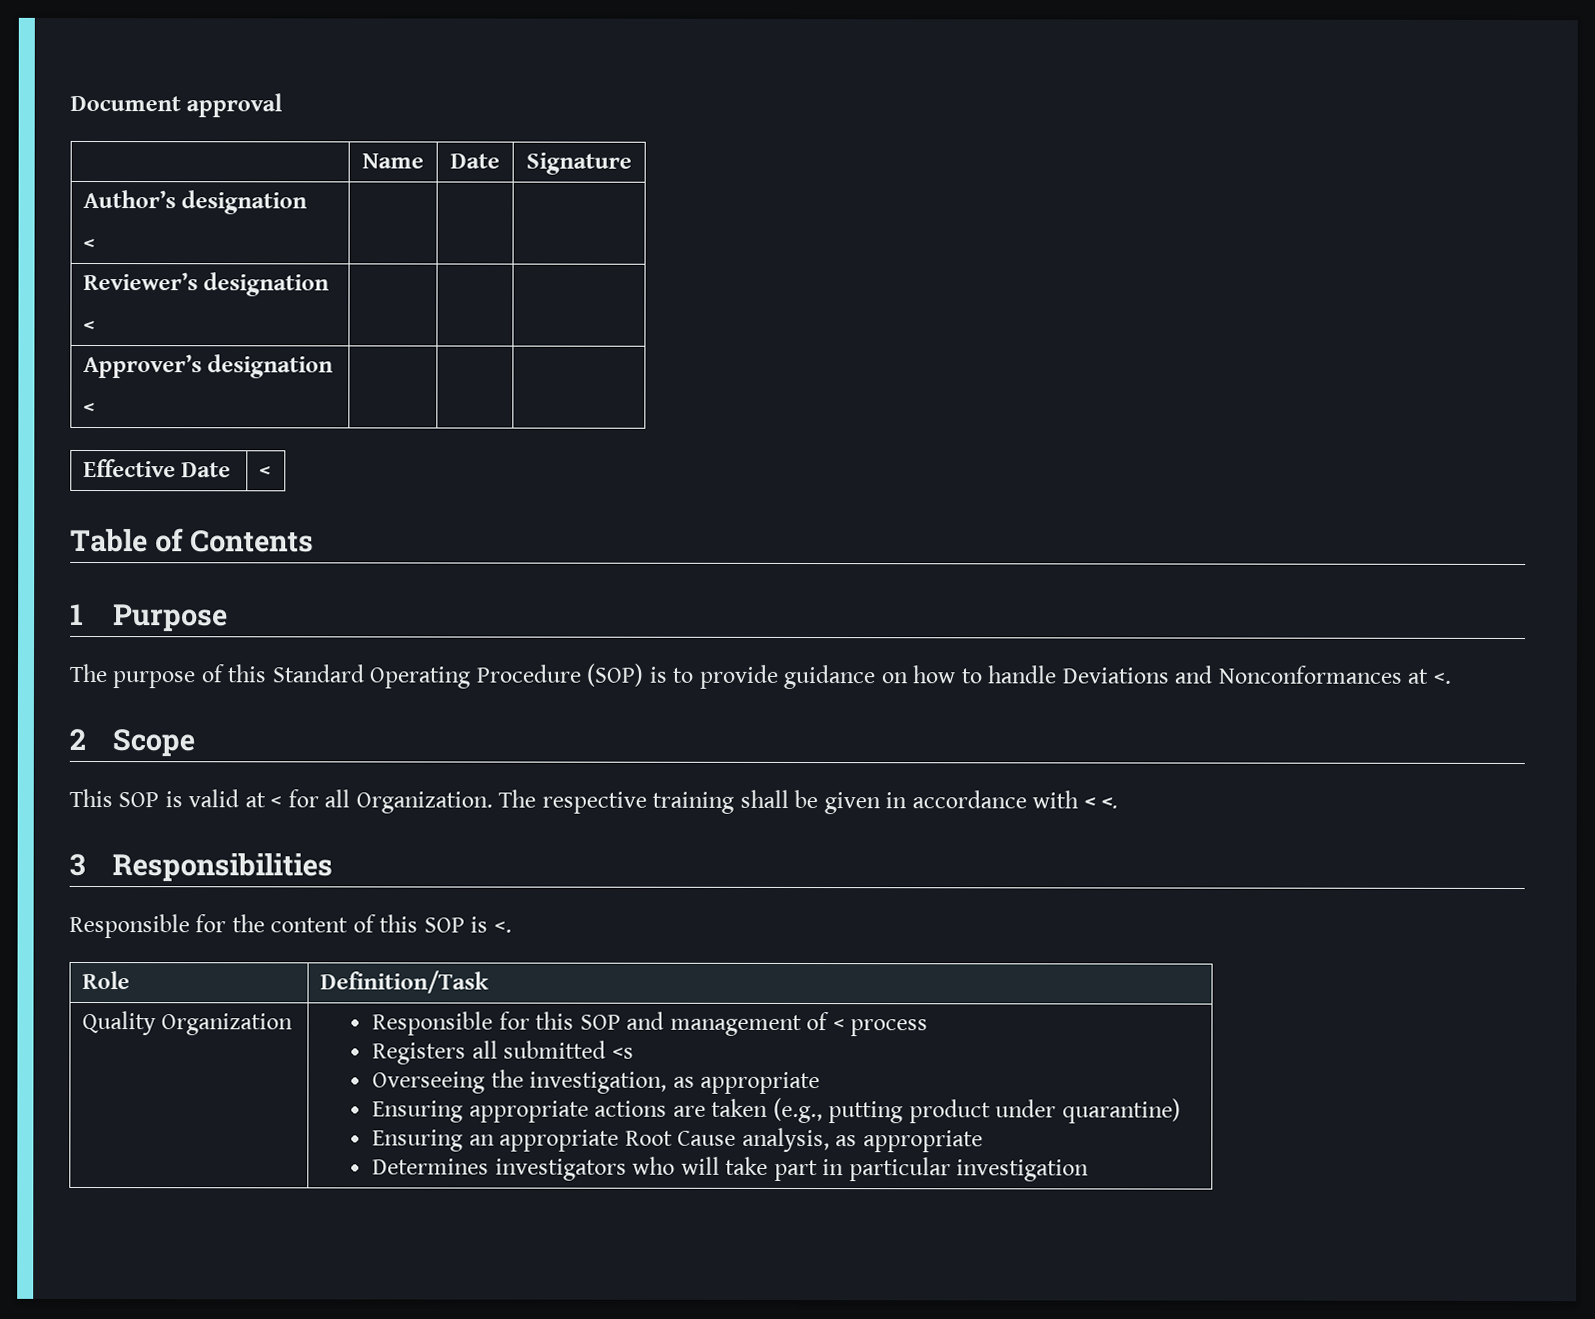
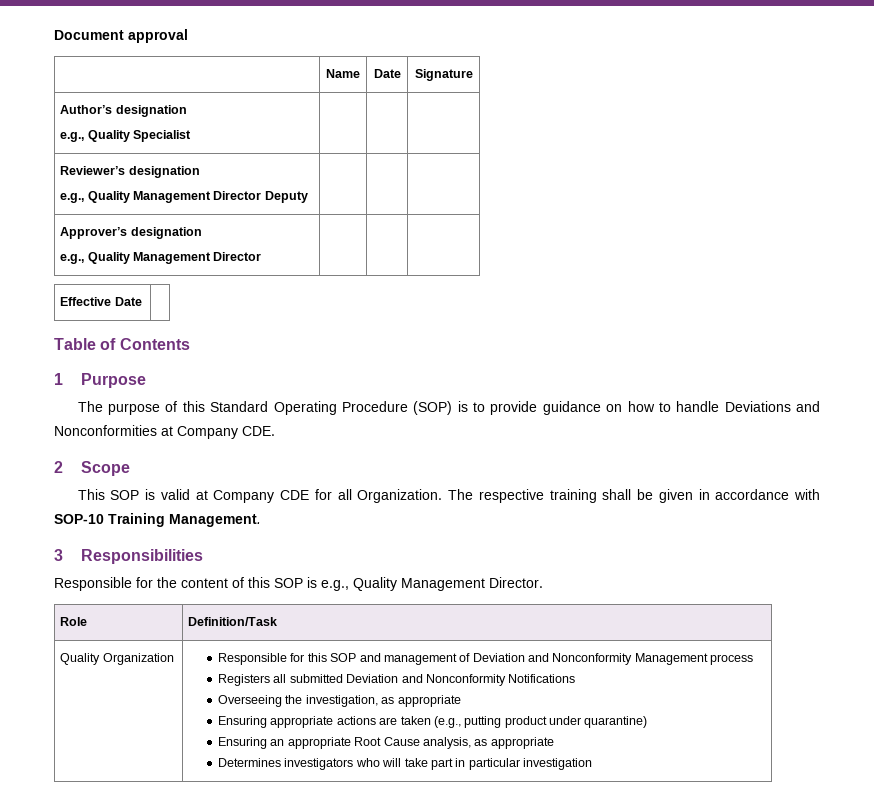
[83,239,96,251] < -> [60,130,192,142] e.g., Quality Specialist
[83,321,96,333] [83,354,334,379] [83,403,96,415] < | | | // Approver’s designation // < -> [60,191,308,203] [60,227,202,239] [60,252,262,264] e.g., Quality Management Director Deputy | | | // Approver’s designation // e.g., Quality Management Director
[259,466,272,478] < -> (142, 301) none
[1217,665,1451,684] Nonconformances at <. -> [54,425,275,439] Nonconformities at Company CDE.
[270,796,283,808] < -> [213,490,310,503] Company CDE
[1083,797,1119,809] < <. -> [54,513,261,527] SOP-10 Training Management.
[493,921,512,933] <. -> [321,577,543,591] e.g., Quality Management Director.
[832,1019,845,1031] < -> [472,653,708,665] Deviation and Nonconformity Management
[611,1047,634,1059] <s -> [346,674,576,686] Deviation and Nonconformity Notifications

